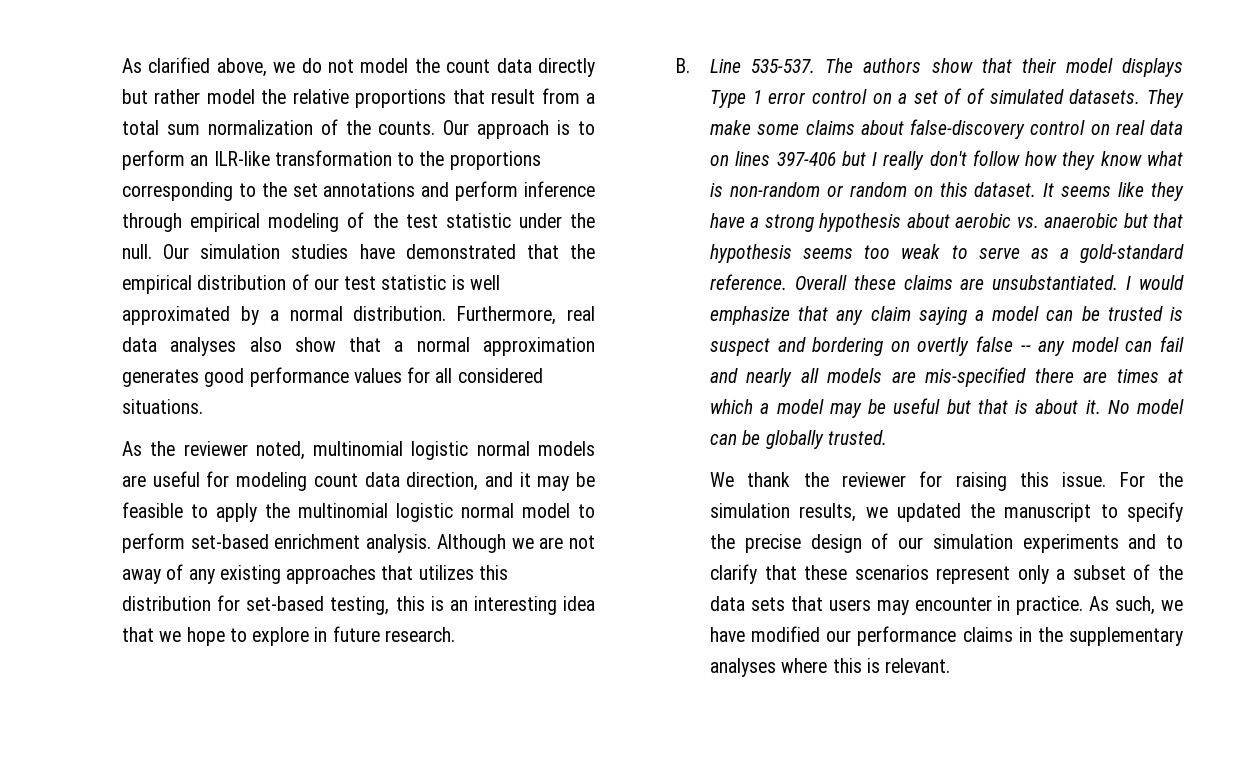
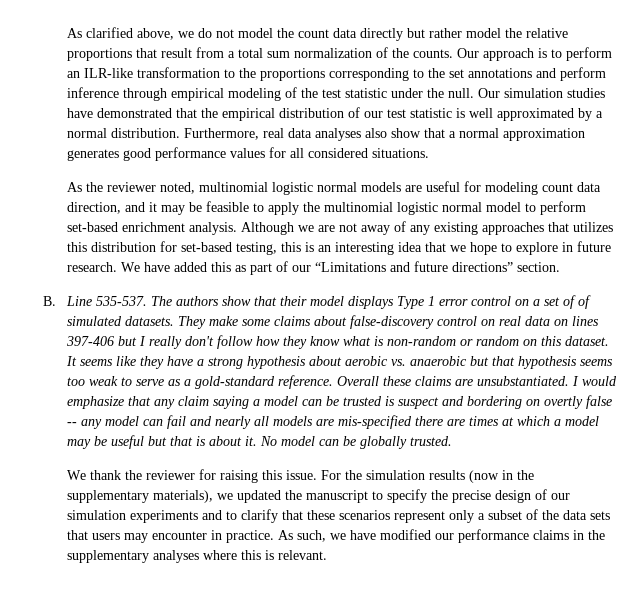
(455, 634) none -> [120,261,560,275] We have added this as part of our “Limitations and future directions” section.
[799,503,857,522] results, -> [428,470,534,483] [66,490,213,503] results (now in the supplementary materials),

